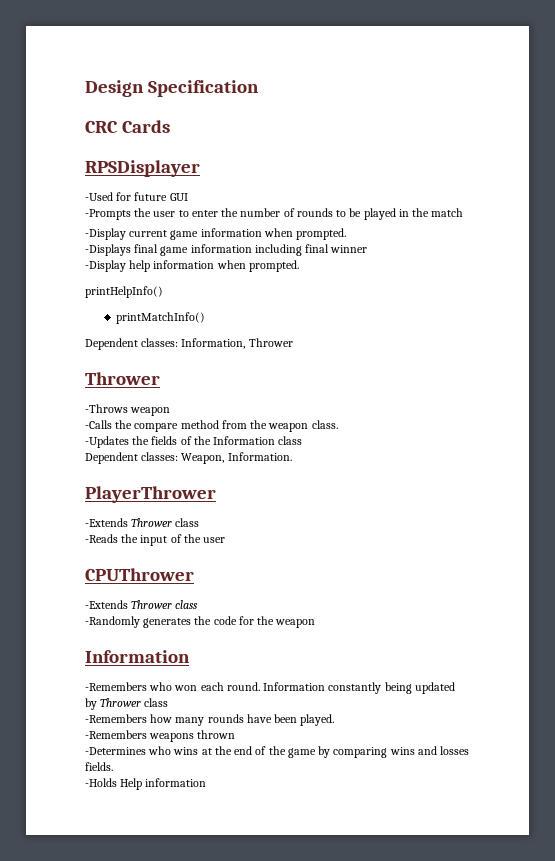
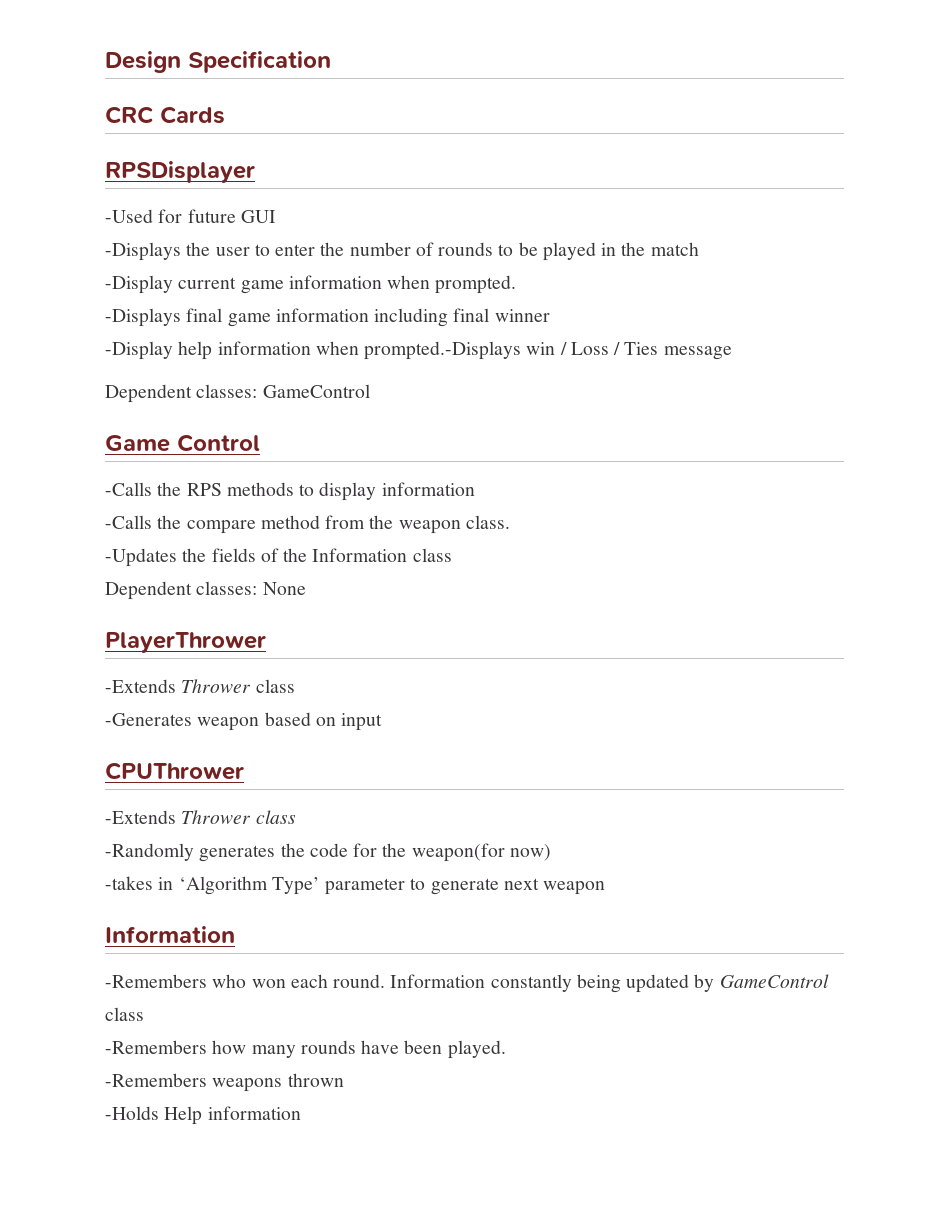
[85,209,131,220] -Prompts -> [105,242,181,261] -Displays
[248,260,299,272] [85,286,163,298] [115,312,205,324] [85,338,293,350] [85,372,160,385] [85,404,171,416] prompted. // printHelpInfo() // printMatchInfo() // Dependent classes: Information, Thrower // Thrower // -Throws weapon -> [364,341,732,360] [105,384,370,403] [105,434,260,452] [105,482,475,501] prompted.-Displays win / Loss / Ties message // Dependent classes: GameControl // Game Control // -Calls the RPS methods to display information
[141,452,292,464] classes: Weapon, Information. -> [196,581,306,595] classes: None
[85,534,226,546] -Reads the input of the user -> [105,712,383,731] -Generates weapon based on input
(275, 620) none -> [411,843,551,862] [105,876,539,895] weapon(for now) // -takes in ‘Algorithm Type’ parameter to generate next
[100,698,142,707] Thrower -> [719,974,829,988] GameControl
[85,746,470,758] [85,762,113,771] // -Determines who wins at the end of the game by comparing wins and losses fields. -> (344, 1080) none

